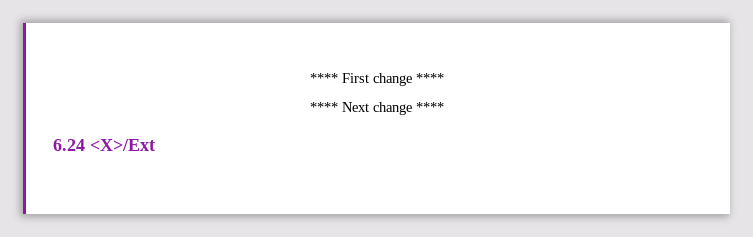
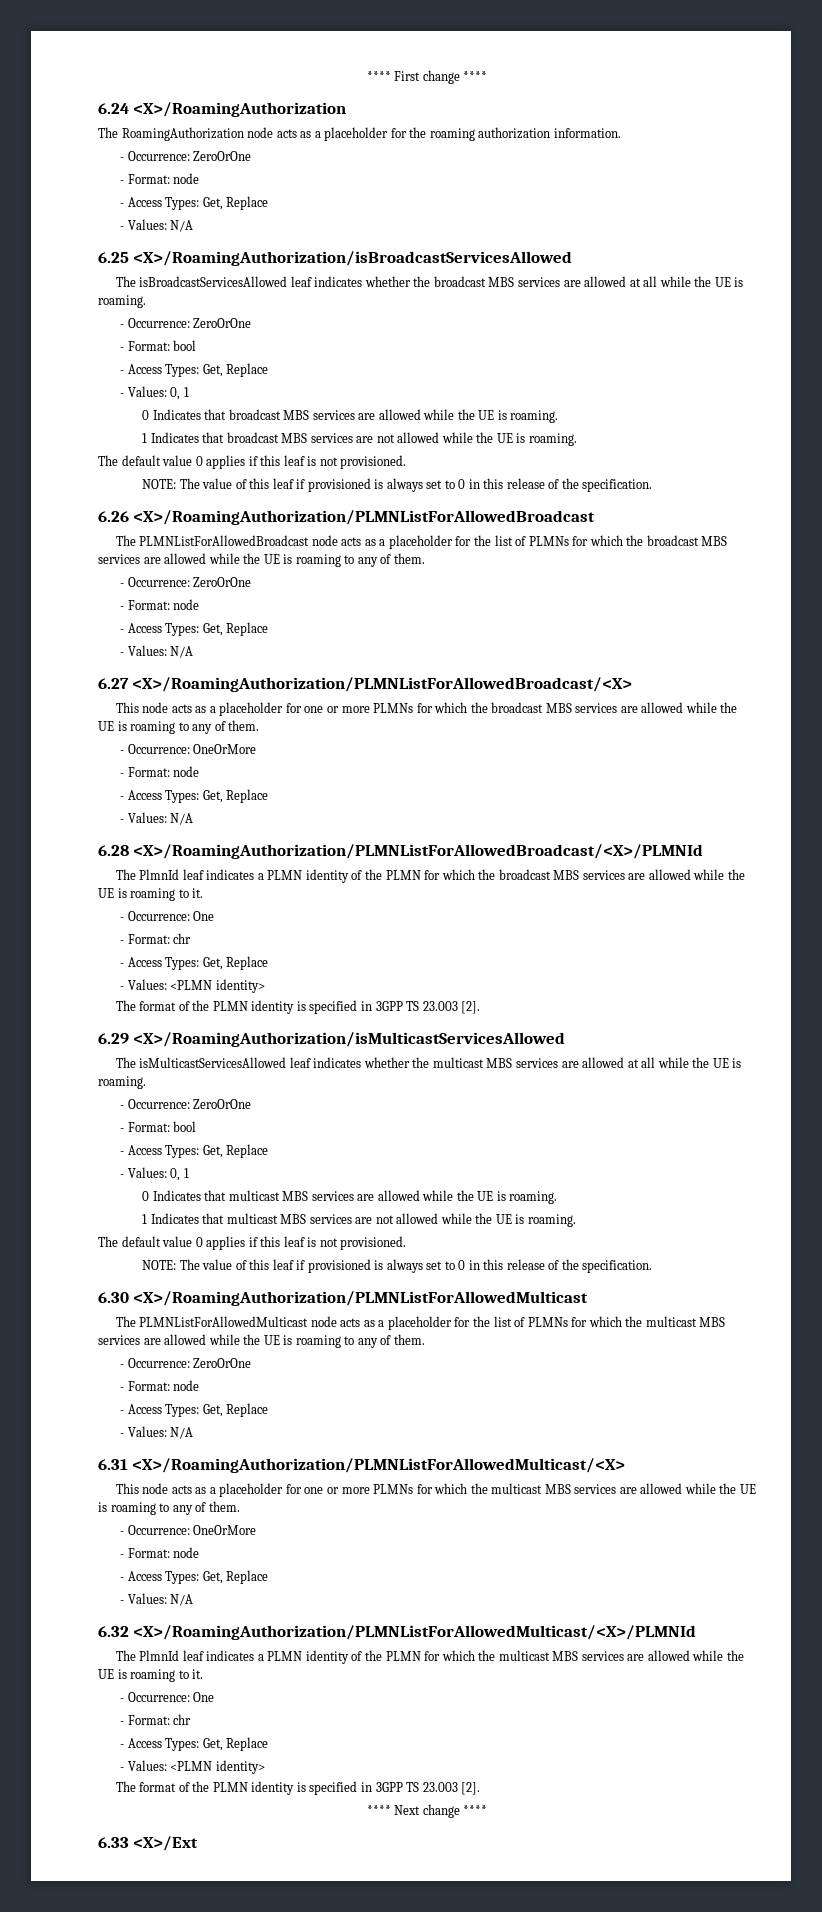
(444, 78) none -> [98,102,347,117] [98,127,621,141] [120,151,252,161] [120,173,200,184] [120,196,269,210] [120,219,194,232] [98,251,573,266] [115,276,744,287] [98,295,146,308] [120,318,252,328] [120,340,197,351] [120,363,269,377] [120,386,189,400] [142,409,559,423] [142,432,577,446] [98,455,407,469] [142,478,653,492] [98,510,596,525] [115,535,728,549] [98,553,425,567] [120,577,252,587] [120,599,200,610] [120,622,269,636] [120,645,194,658] [98,677,633,692] [115,702,738,716] [98,720,260,734] [120,744,257,754] [120,766,200,777] [120,789,269,803] [120,812,194,825] [98,844,704,859] [115,869,745,883] [98,888,204,901] [120,911,215,921] [120,933,192,944] [120,956,269,970] [120,979,265,993] [115,1000,481,1014] [98,1032,566,1047] [115,1057,742,1068] [98,1076,146,1089] [120,1099,252,1109] [120,1121,197,1132] [120,1144,269,1158] [120,1167,189,1181] [142,1190,558,1204] [142,1213,576,1227] [98,1236,407,1250] [142,1259,653,1273] [98,1291,589,1306] [115,1316,726,1330] [98,1334,425,1348] [120,1358,252,1368] [120,1380,200,1391] [120,1403,269,1417] [120,1426,194,1439] [98,1458,626,1473] [115,1483,756,1497] [98,1501,240,1515] [120,1525,257,1535] [120,1547,200,1558] [120,1570,269,1584] [120,1593,194,1606] [98,1625,697,1640] [115,1650,744,1664] [98,1669,204,1682] [120,1692,215,1702] [120,1714,192,1725] [120,1737,269,1751] [120,1760,265,1774] [115,1781,481,1795] // 6.24 <X>/RoamingAuthorization // The RoamingAuthorization node acts as a placeholder for the roaming authorization information. // - Occurrence: ZeroOrOne // - Format: node // - Access Types: Get, Replace // - Values: N/A // 6.25 <X>/RoamingAuthorization/isBroadcastServicesAllowed // The isBroadcastServicesAllowed leaf indicates whether the broadcast MBS services are allowed at all while the UE is roaming. // - Occurrence: ZeroOrOne // - Format: bool // - Access Types: Get, Replace // - Values: 0, 1 // 0 Indicates that broadcast MBS services are allowed while the UE is roaming. // 1 Indicates that broadcast MBS services are not allowed while the UE is roaming. // The default value 0 applies if this leaf is not provisioned. // NOTE: The value of this leaf if provisioned is always set to 0 in this release of the specification. // 6.26 <X>/RoamingAuthorization/PLMNListForAllowedBroadcast // The PLMNListForAllowedBroadcast node acts as a placeholder for the list of PLMNs for which the broadcast MBS services are allowed while the UE is roaming to any of them. // - Occurrence: ZeroOrOne // - Format: node // - Access Types: Get, Replace // - Values: N/A // 6.27 <X>/RoamingAuthorization/PLMNListForAllowedBroadcast/<X> // This node acts as a placeholder for one or more PLMNs for which the broadcast MBS services are allowed while the UE is roaming to any of them. // - Occurrence: OneOrMore // - Format: node // - Access Types: Get, Replace // - Values: N/A // 6.28 <X>/RoamingAuthorization/PLMNListForAllowedBroadcast/<X>/PLMNId // The PlmnId leaf indicates a PLMN identity of the PLMN for which the broadcast MBS services are allowed while the UE is roaming to it. // - Occurrence: One // - Format: chr // - Access Types: Get, Replace // - Values: <PLMN identity> // The format of the PLMN identity is specified in 3GPP TS 23.003 [2]. // 6.29 <X>/RoamingAuthorization/isMulticastServicesAllowed // The isMulticastServicesAllowed leaf indicates whether the multicast MBS services are allowed at all while the UE is roaming. // - Occurrence: ZeroOrOne // - Format: bool // - Access Types: Get, Replace // - Values: 0, 1 // 0 Indicates that multicast MBS services are allowed while the UE is roaming. // 1 Indicates that multicast MBS services are not allowed while the UE is roaming. // The default value 0 applies if this leaf is not provisioned. // NOTE: The value of this leaf if provisioned is always set to 0 in this release of the specification. // 6.30 <X>/RoamingAuthorization/PLMNListForAllowedMulticast // The PLMNListForAllowedMulticast node acts as a placeholder for the list of PLMNs for which the multicast MBS services are allowed while the UE is roaming to any of them. // - Occurrence: ZeroOrOne // - Format: node // - Access Types: Get, Replace // - Values: N/A // 6.31 <X>/RoamingAuthorization/PLMNListForAllowedMulticast/<X> // This node acts as a placeholder for one or more PLMNs for which the multicast MBS services are allowed while the UE is roaming to any of them. // - Occurrence: OneOrMore // - Format: node // - Access Types: Get, Replace // - Values: N/A // 6.32 <X>/RoamingAuthorization/PLMNListForAllowedMulticast/<X>/PLMNId // The PlmnId leaf indicates a PLMN identity of the PLMN for which the multicast MBS services are allowed while the UE is roaming to it. // - Occurrence: One // - Format: chr // - Access Types: Get, Replace // - Values: <PLMN identity> // The format of the PLMN identity is specified in 3GPP TS 23.003 [2].
[53,139,85,151] 6.24 -> [98,1837,129,1848] 6.33

